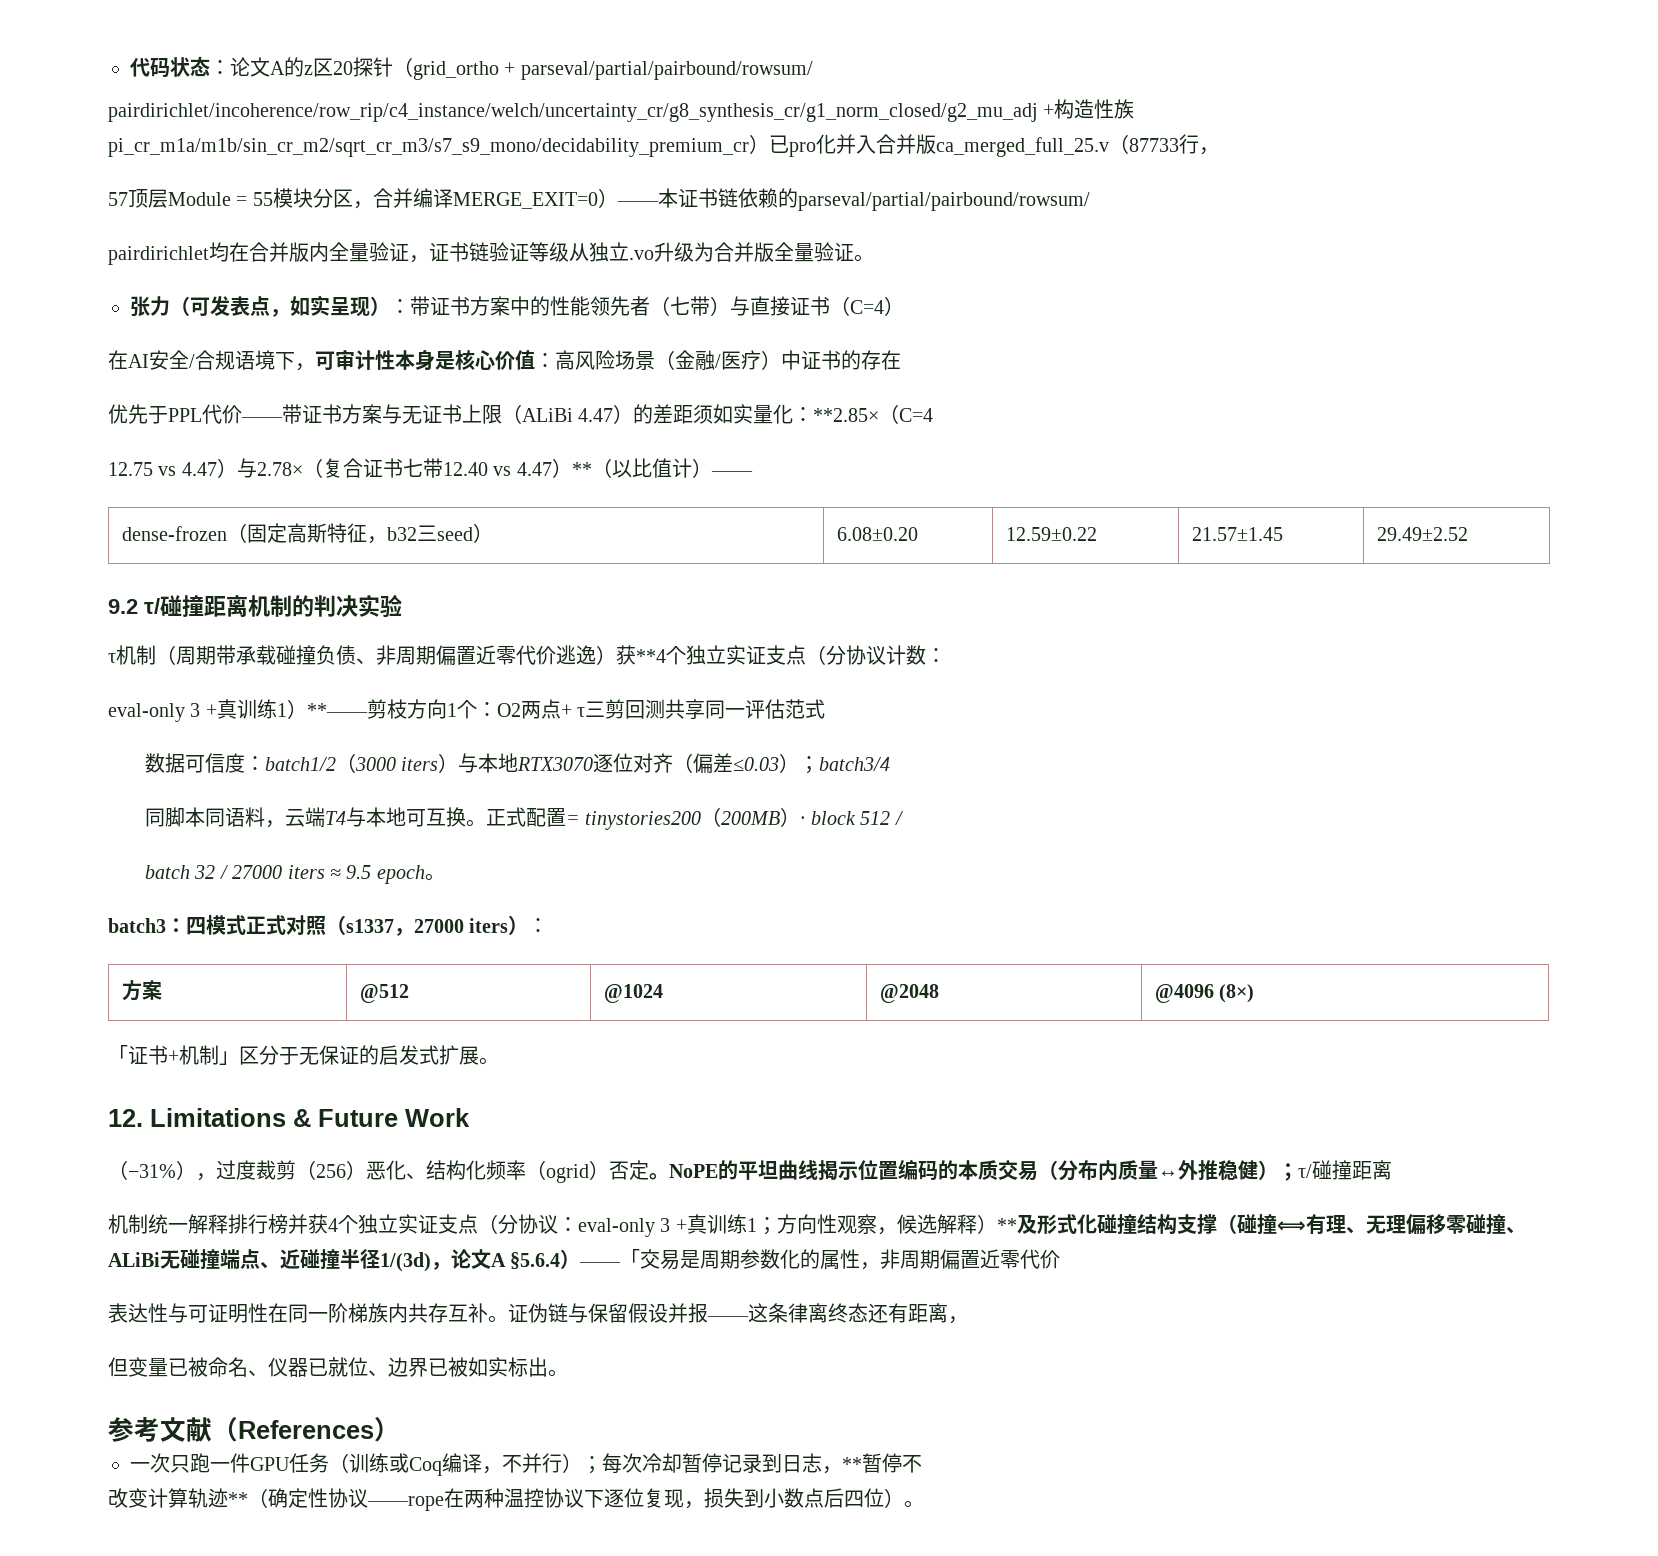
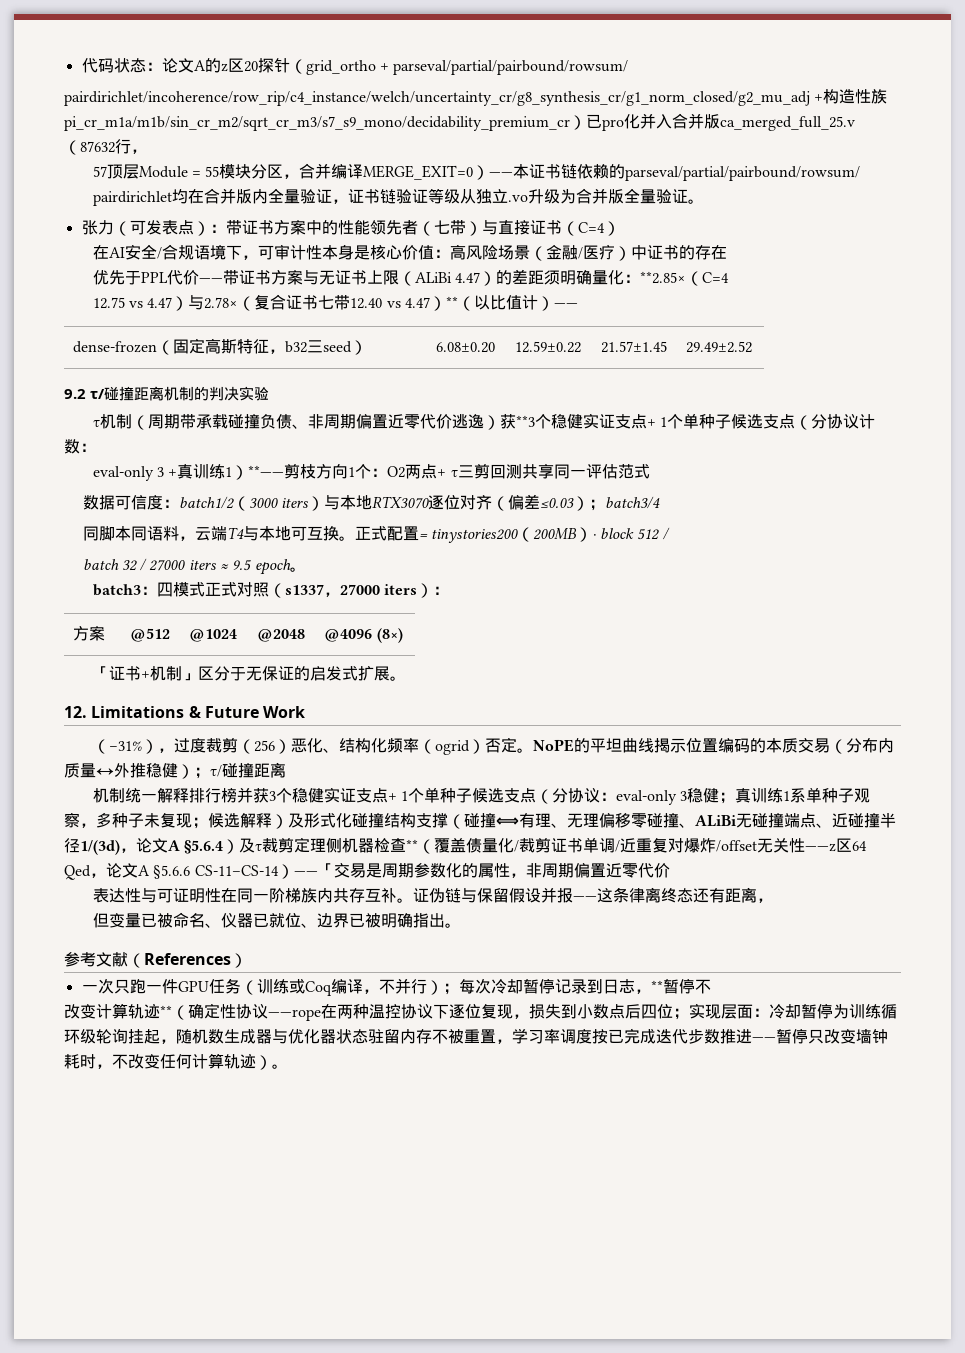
[1129,138,1179,152] 87733 -> [80,141,115,153] 87632
[270,295,370,317] ，如实呈现 -> (194, 227) none
[713,404,754,424] 如实 -> [560,270,593,285] 明确
[636,645,766,665] **4个独立实证 -> [515,413,764,429] **3个稳健实证支点+ 1个单种子候选
[328,1214,438,1234] 4个独立实证 -> [268,787,505,803] 3个稳健实证支点+ 1个单种子候选
[675,1214,897,1235] +真训练1；方向性观察， -> [687,787,871,804] [64,812,208,829] 稳健；真训练1系单种子观察，多种子未复现；
[996,1218,1017,1232] ** -> (288, 821) none
(581, 1259) none -> [239,837,868,854] [64,863,294,880] 及τ裁剪定理侧机器检查**（覆盖债量化/裁剪证书单调/近重复对爆炸/offset无关性——z区64 Qed，论文A §5.6.6 CS-11–CS-14）
[468,1357,528,1377] 如实标 -> [380,913,429,928] 明确指
(884, 1498) none -> [673,1003,897,1020] [64,1028,888,1044] [64,1053,256,1069] ；实现层面：冷却暂停为训练循环级轮询挂起，随机数生成器与优化器状态驻留内存不被重置，学习率调度按已完成迭代步数推进——暂停只改变墙钟耗时，不改变任何计算轨迹

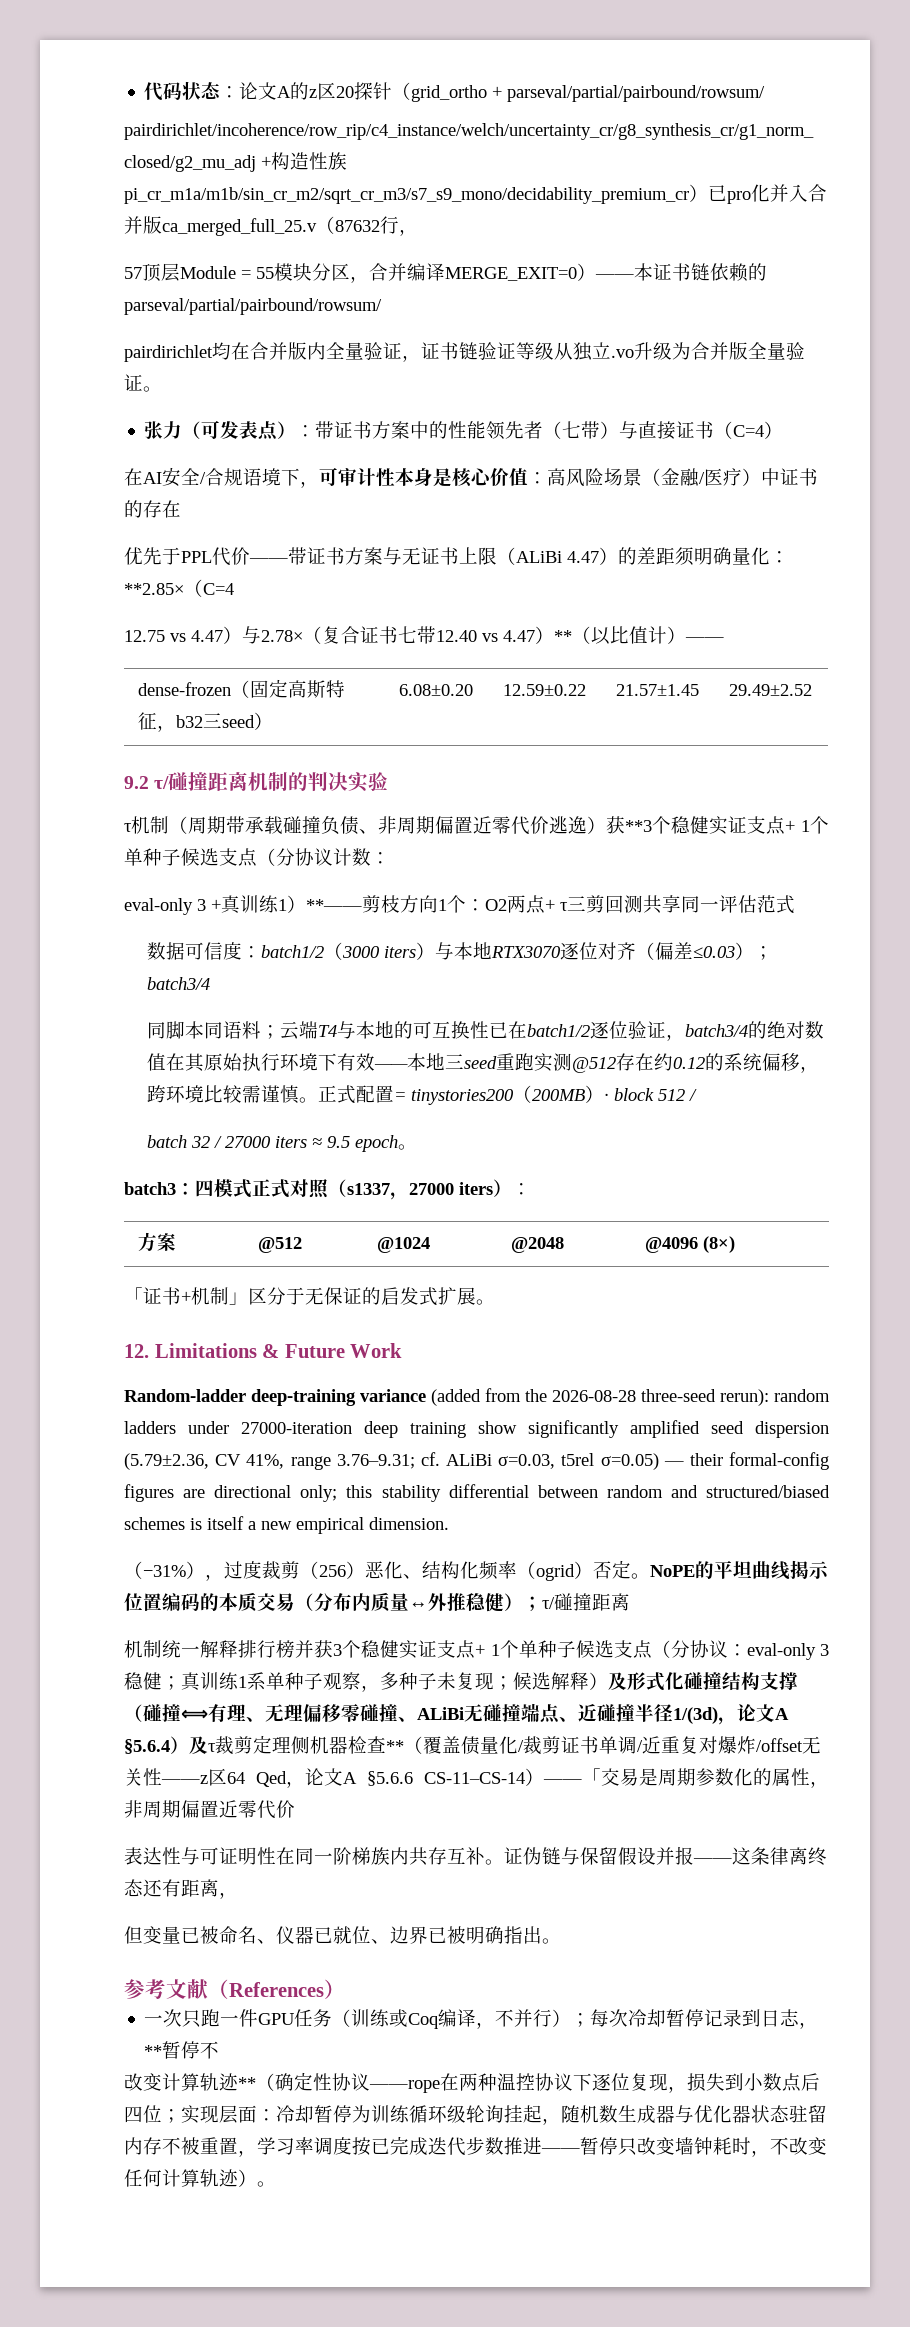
[178,536,195,541] ， -> [261,1025,281,1039] ；
[290,526,339,541] 可互换 -> [394,1021,825,1041] [147,1053,820,1073] [147,1085,300,1104] 的可互换性已在batch1/2逐位验证，batch3/4的绝对数值在其原始执行环境下有效——本地三seed重跑实测@512存在约0.12的系统偏移，跨环境比较需谨慎
(306, 712) none -> [124,1388,830,1406] [124,1420,829,1438] [124,1452,829,1470] [124,1484,831,1502] [124,1516,449,1534] // Random-ladder deep-training variance (added from the 2026-08-28 three-seed rerun): random ladders under 27000-iteration deep training show significantly amplified seed dispersion (5.79±2.36, CV 41%, range 3.76–9.31; cf. ALiBi σ=0.03, t5rel σ=0.05) — their formal-config figures are directional only; this stability differential between random and structured/biased schemes is itself a new empirical dimension.

